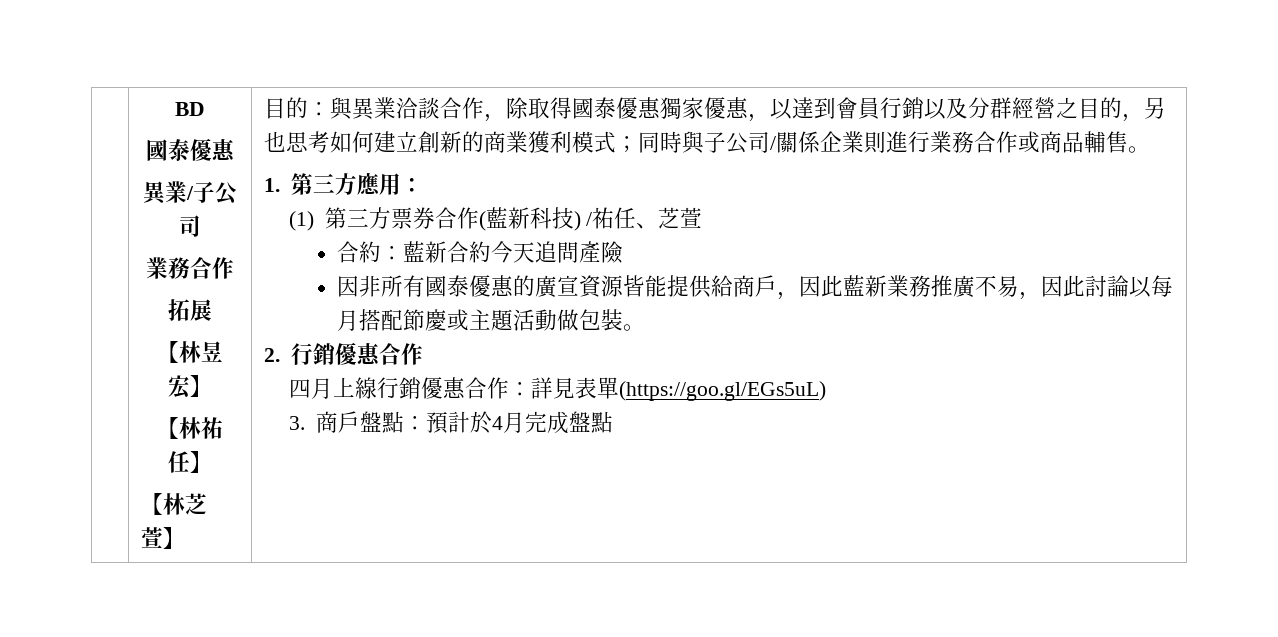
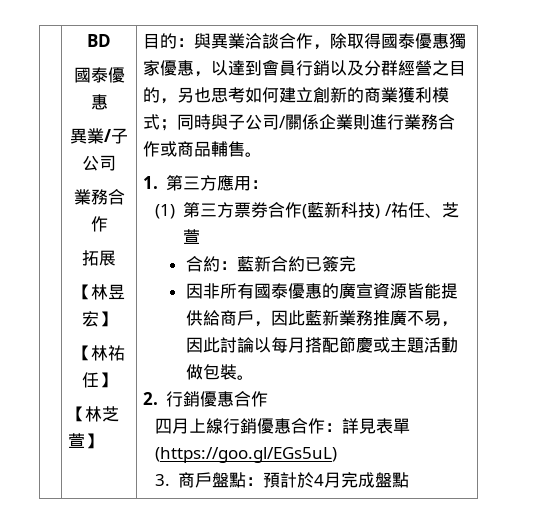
[490,241,623,264] 今天追問產險 -> [304,256,356,272] 已簽完

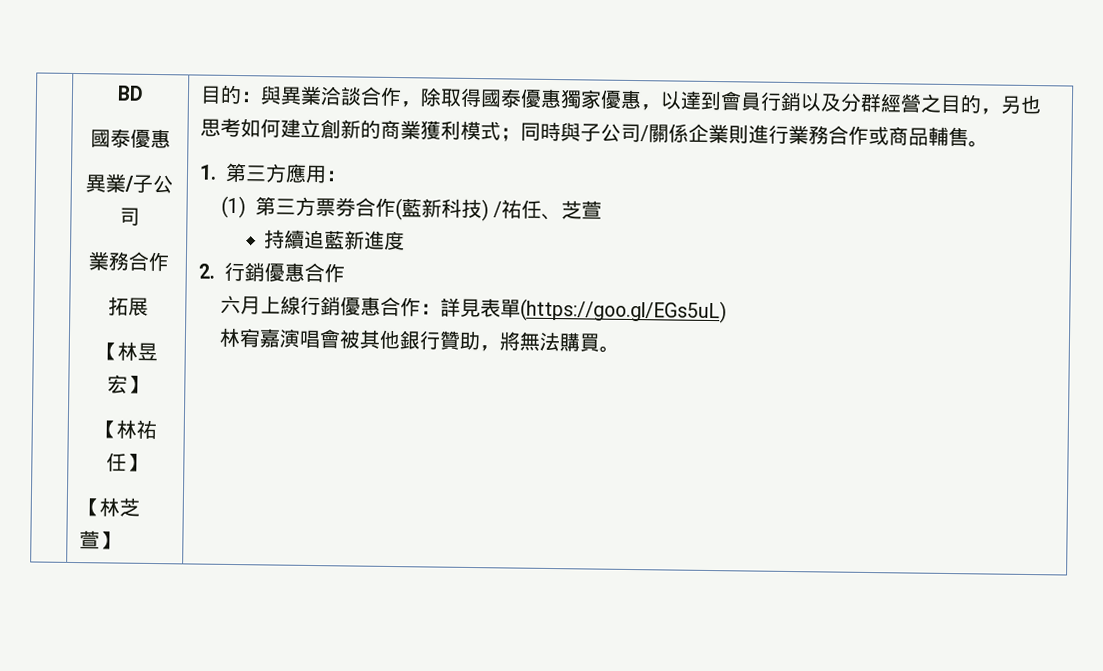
[185,256,356,272] [185,283,458,299] [185,310,458,327] [185,337,458,353] [185,364,254,380] 合約：藍新合約已簽完 // 因非所有國泰優惠的廣宣資源皆能提供給商戶，因此藍新業務推廣不易，因此討論以每月搭配節慶或主題活動做包裝。 -> [264,229,406,251] 持續追藍新進度
[154,418,172,434] 四 -> [220,295,242,315] 六
[154,472,410,488] 3.商戶盤點：預計於4月完成盤點 -> [219,327,621,353] 林宥嘉演唱會被其他銀行贊助，將無法購買。

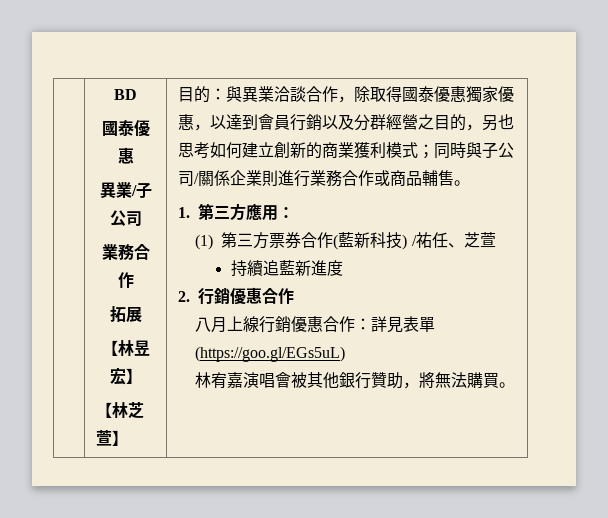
[95,419,157,440] [105,452,147,472] // 【林祐任】 -> (142, 376) none
[220,295,242,315] 六 -> [195,317,212,332] 八

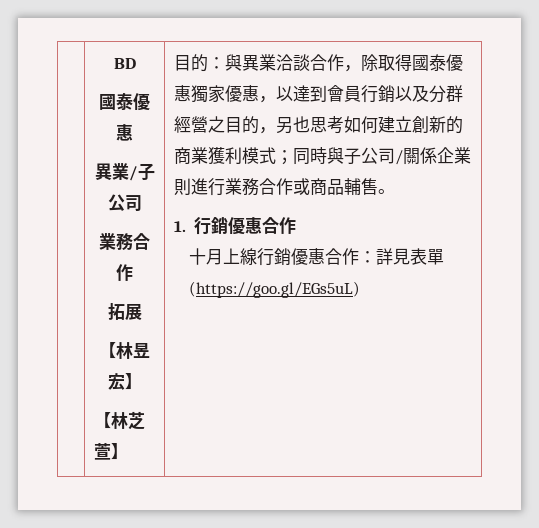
[197,203,294,221] [195,232,496,250] [230,260,343,277] [177,291,190,302] 第三方應用： // (1)第三方票券合作(藍新科技) /祐任、芝萱 // 持續追藍新進度 // 2. -> (186, 226) none
[195,317,212,332] 八 -> [188,248,206,265] 十
[195,372,516,389] // 林宥嘉演唱會被其他銀行贊助，將無法購買。 -> (360, 289) none

